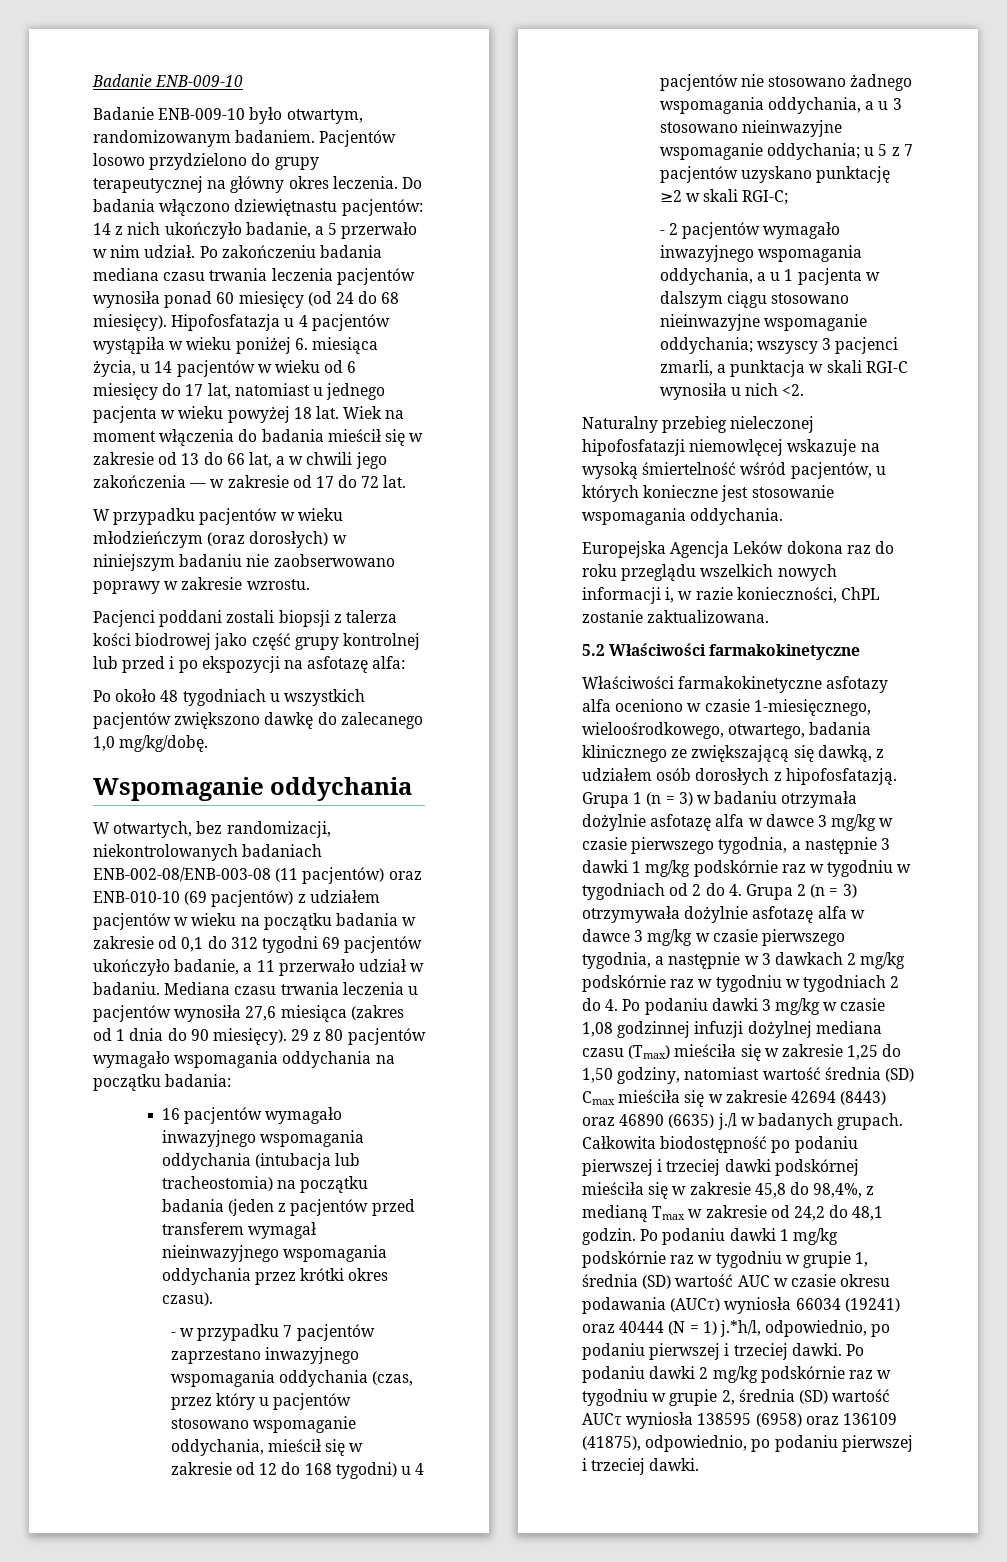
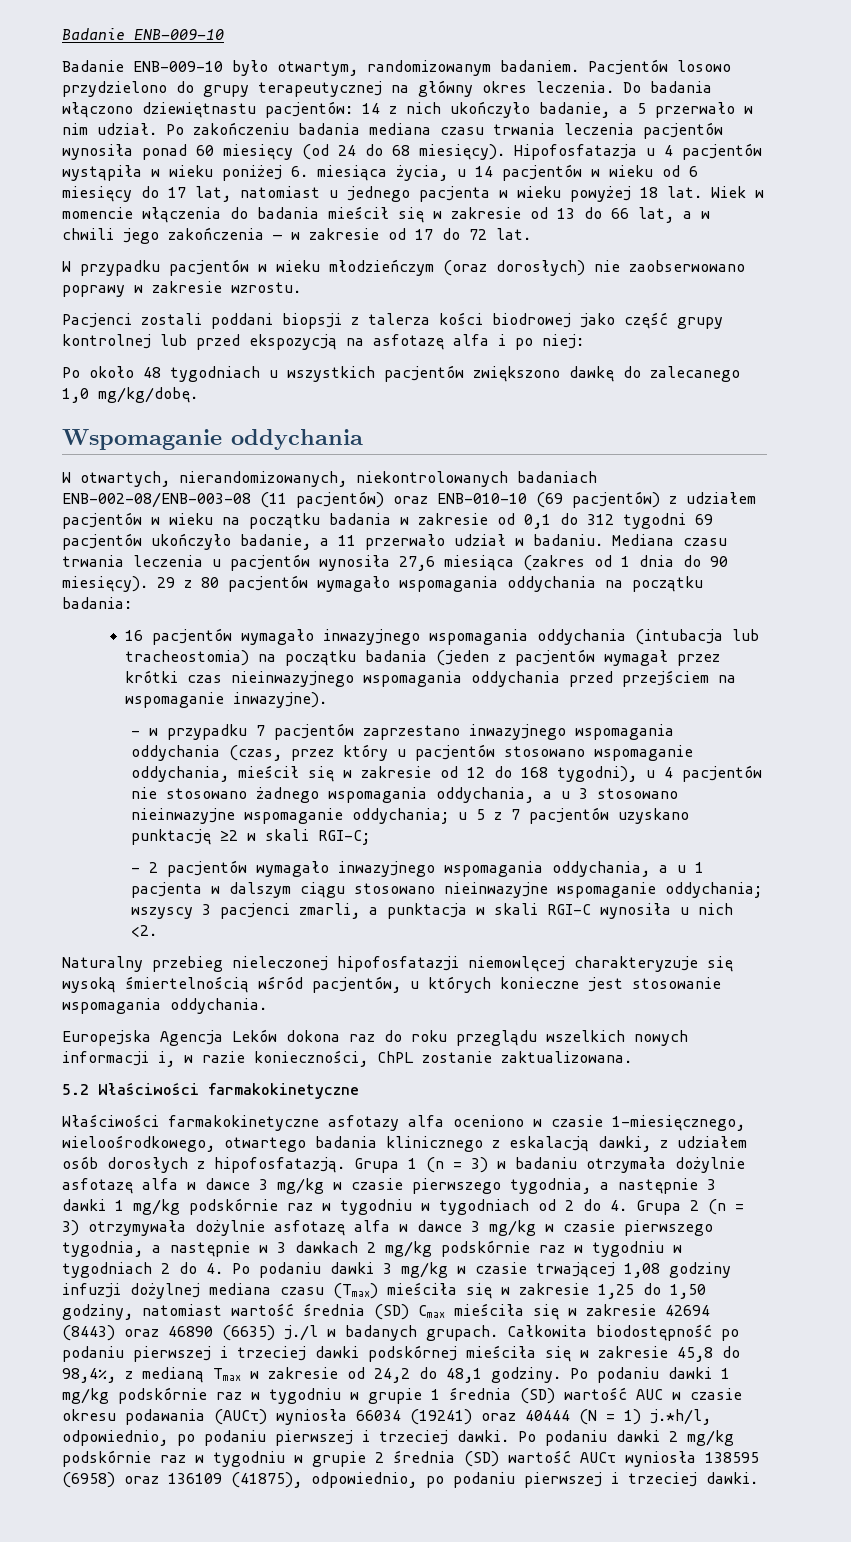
[385,410,405,419] [93,431,156,442] na moment -> [755,190,764,198] [62,207,133,219] w momencie
[332,535,347,544] [93,554,243,571] w niniejszym badaniu -> (585, 268) none
[159,610,275,627] poddani zostali -> [141,313,273,329] zostali poddani
[169,656,406,673] i po ekspozycji na asfotazę alfa: -> [249,334,584,350] ekspozycją na asfotazę alfa i po niej:
[196,821,331,838] bez randomizacji, -> [179,471,347,487] nierandomizowanych,
[371,1199,415,1216] [161,1222,317,1239] [161,1245,388,1262] [161,1268,389,1285] [161,1292,213,1306] przed transferem wymagał nieinwazyjnego wspomagania oddychania przez krótki okres czasu). -> [604,650,721,666] [125,670,737,687] [125,692,328,708] wymagał przez krótki czas nieinwazyjnego wspomagania oddychania przed przejściem na wspomaganie inwazyjne).
[335,1462,397,1479] tygodni) -> [556,766,637,782] tygodni),
[787,439,880,456] [582,462,737,479] wskazuje na wysoką śmiertelność -> [574,956,733,972] [62,976,249,993] charakteryzuje się wysoką śmiertelnością
[728,724,806,739] otwartego, -> [224,1137,306,1152] otwartego
[671,745,872,762] ze zwiększającą się dawką, -> [492,1136,651,1152] z eskalacją dawki,
[582,1021,691,1038] 1,08 godzinnej -> [536,1262,731,1278] trwającej 1,08 godziny
[582,1228,636,1245] godzin. -> [491,1367,561,1383] godziny.
[855,1252,869,1267] 1, -> [431,1389,440,1400] 1
[721,1390,735,1405] 2, -> [375,1452,384,1463] 2

